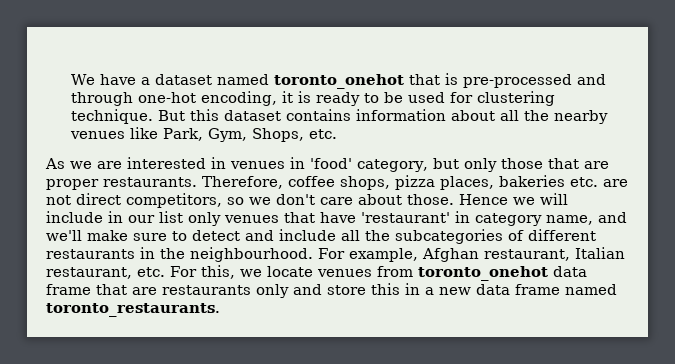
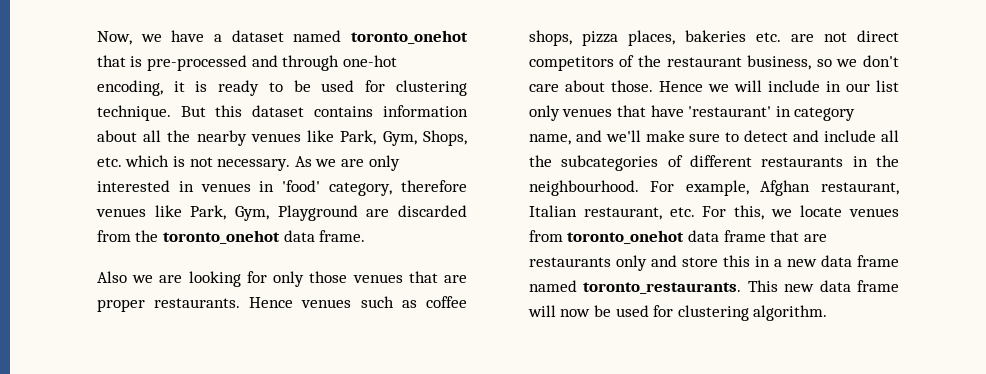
[70,74,95,85] We -> [96,31,162,45] Now, we
(337, 134) // -> [125,155,291,171] which is not necessary.
(122, 165) none -> [368,155,400,171] only
[432,158,459,169] but -> [401,180,467,192] [95,205,467,221] [96,230,366,244] [96,271,267,287] therefore venues like Park, Gym, Playground are discarded from the toronto_onehot data frame. // Also we are looking for
(543, 163) none -> [352,274,403,283] venues
[202,176,283,189] Therefore, -> [249,296,417,308] Hence venues such as
[126,193,222,208] competitors, -> [528,55,812,71] competitors of the restaurant business,
(220, 310) none -> [747,280,899,292] [527,305,828,321] This new data frame will now be used for clustering algorithm.

